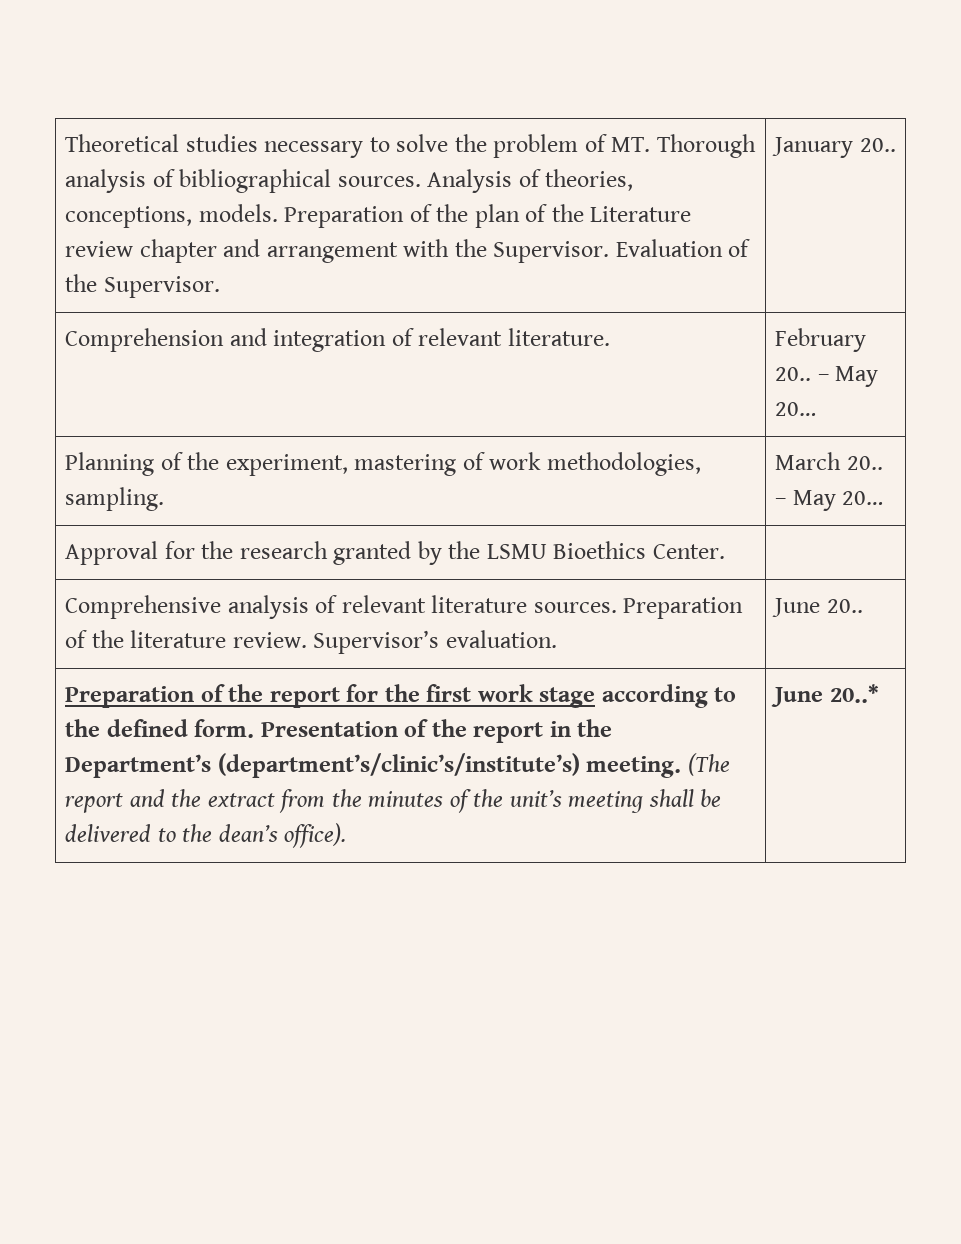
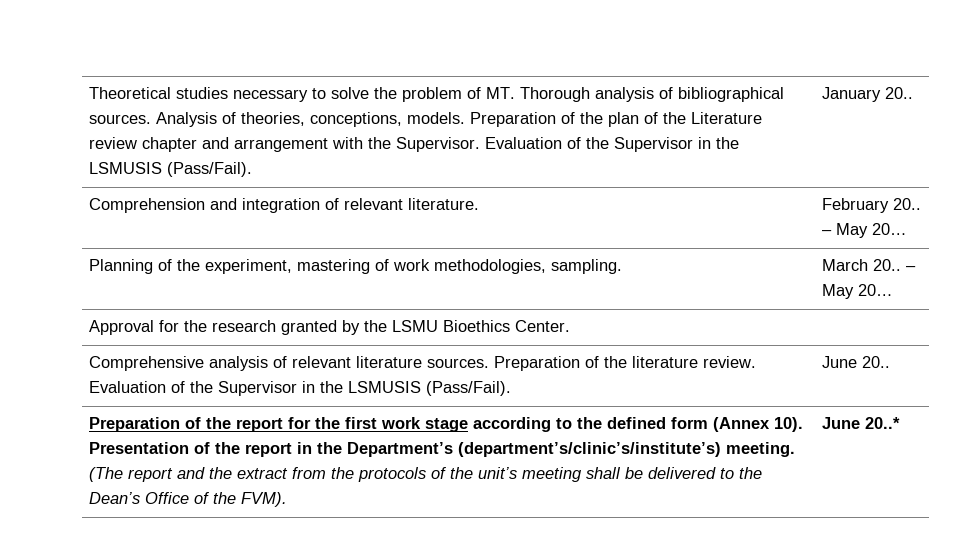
[103,276,220,298] Supervisor. -> [614,137,740,152] [89,162,253,177] Supervisor in the LSMUSIS (Pass/Fail).
[313,630,557,654] Supervisor’s evaluation. -> [89,381,512,396] Evaluation of the Supervisor in the LSMUSIS (Pass/Fail).
[194,719,255,738] form. -> [671,417,804,432] form (Annex 10).
[368,791,444,807] minutes -> [358,467,427,482] protocols
[218,823,347,848] dean’s office). -> [89,492,288,507] Dean’s Office of the FVM).

